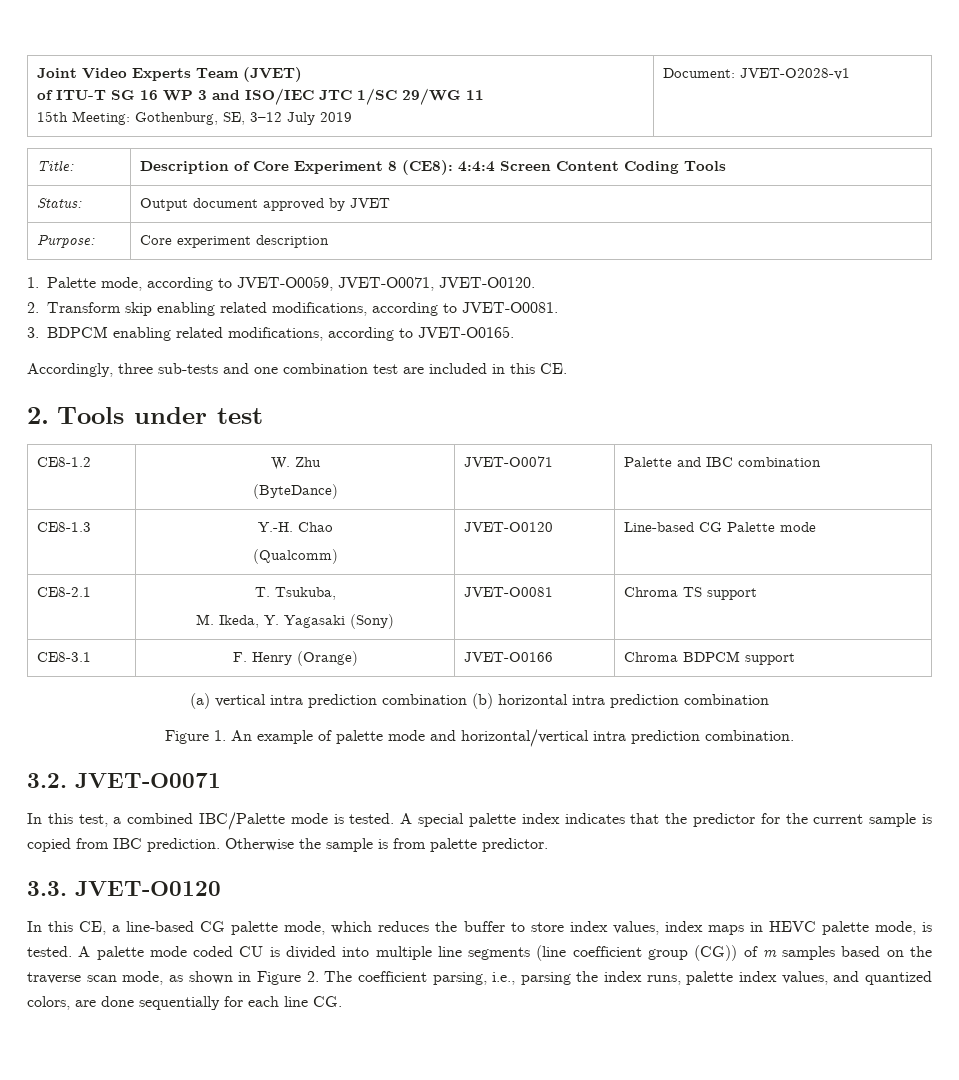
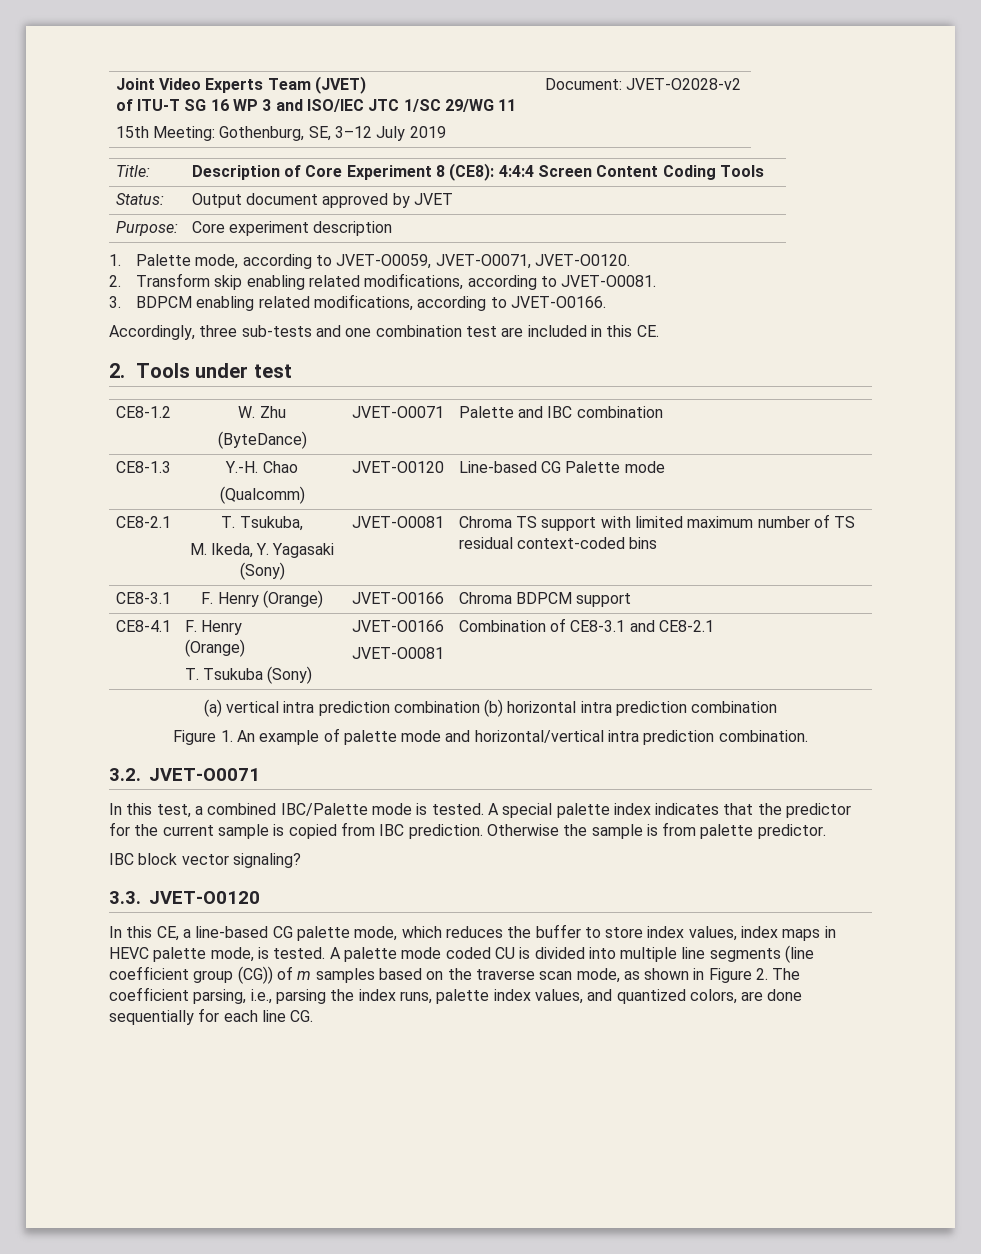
[739,68,850,80] JVET-O2028-v1 -> [626,78,742,90] JVET-O2028-v2
[418,326,514,338] JVET-O0165. -> [510,296,606,308] JVET-O0166.
(757, 594) none -> [600,514,856,528] [458,537,658,549] with limited maximum number of TS residual context-coded bins
(795, 659) none -> [115,620,171,632] [184,620,243,635] [184,639,245,657] [184,666,313,684] [351,620,444,632] [351,647,444,659] [458,618,715,632] // CE8-4.1 | F. Henry // (Orange) // T. Tsukuba (Sony) | JVET-O0166 // JVET-O0081 | Combination of CE8-3.1 and CE8-2.1
(548, 845) none -> [109,853,301,868] // IBC block vector signaling?

